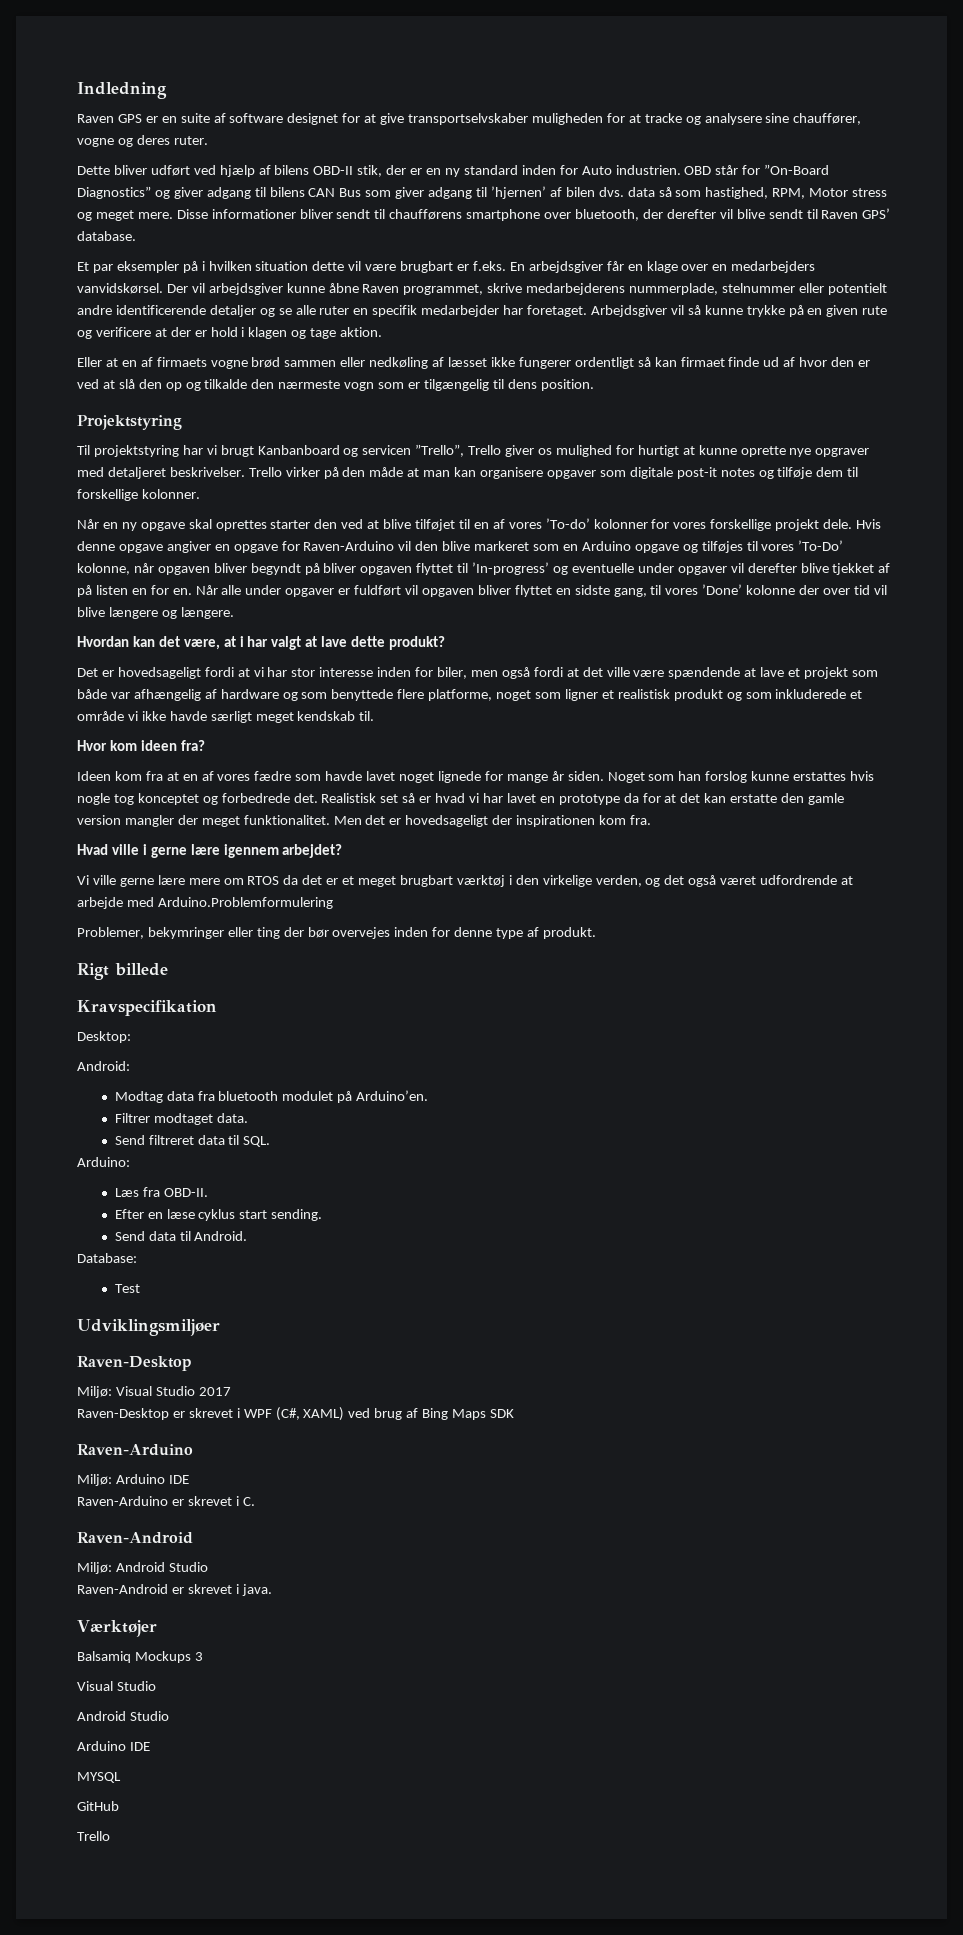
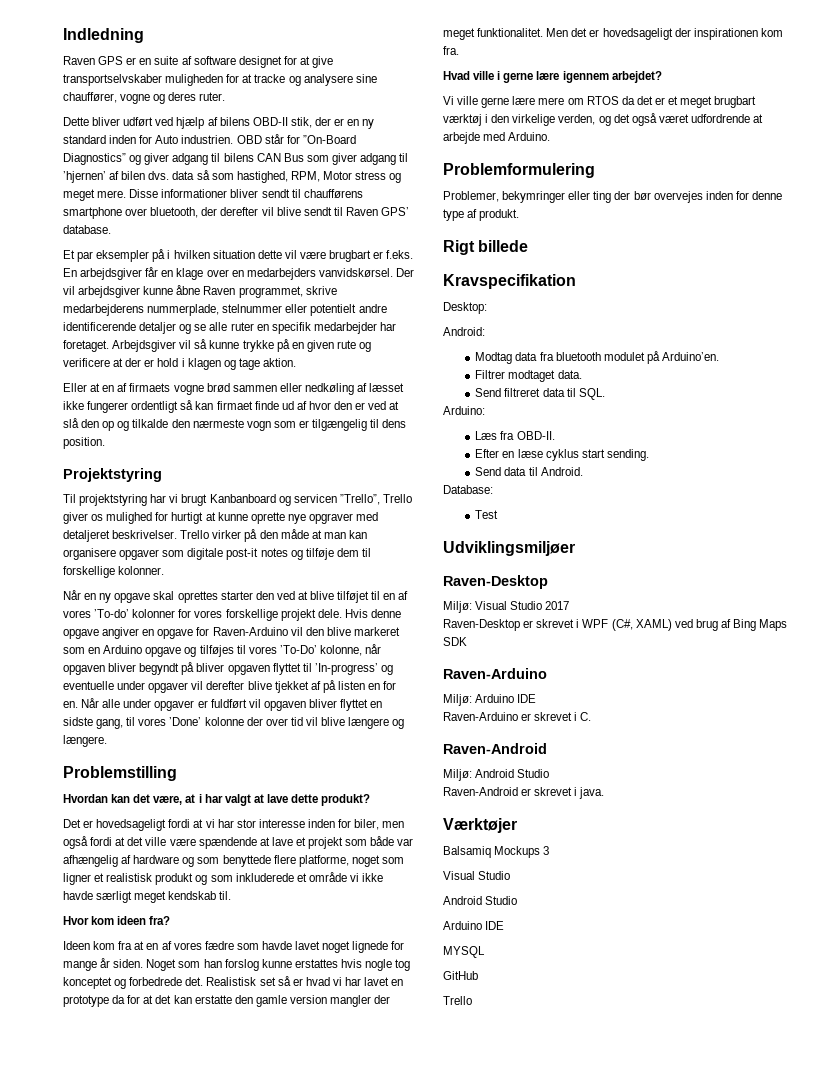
(234, 613) none -> [63,766,177,781] // Problemstilling
[157,897,333,909] Arduino.Problemformulering -> [508,132,551,141] [443,163,595,178] Arduino. // Problemformulering

